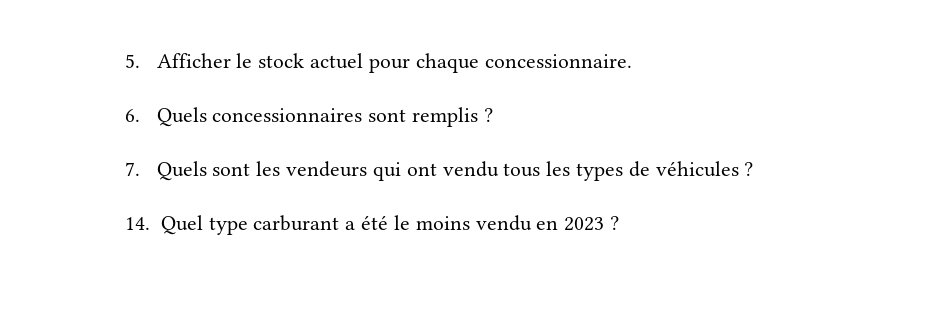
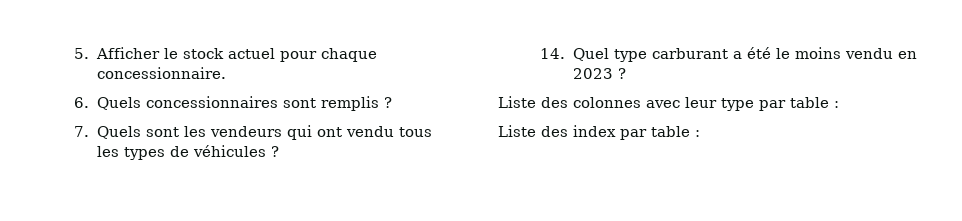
(619, 223) none -> [498,96,839,111] [498,125,700,140] // Liste des colonnes avec leur type par table : // Liste des index par table :

